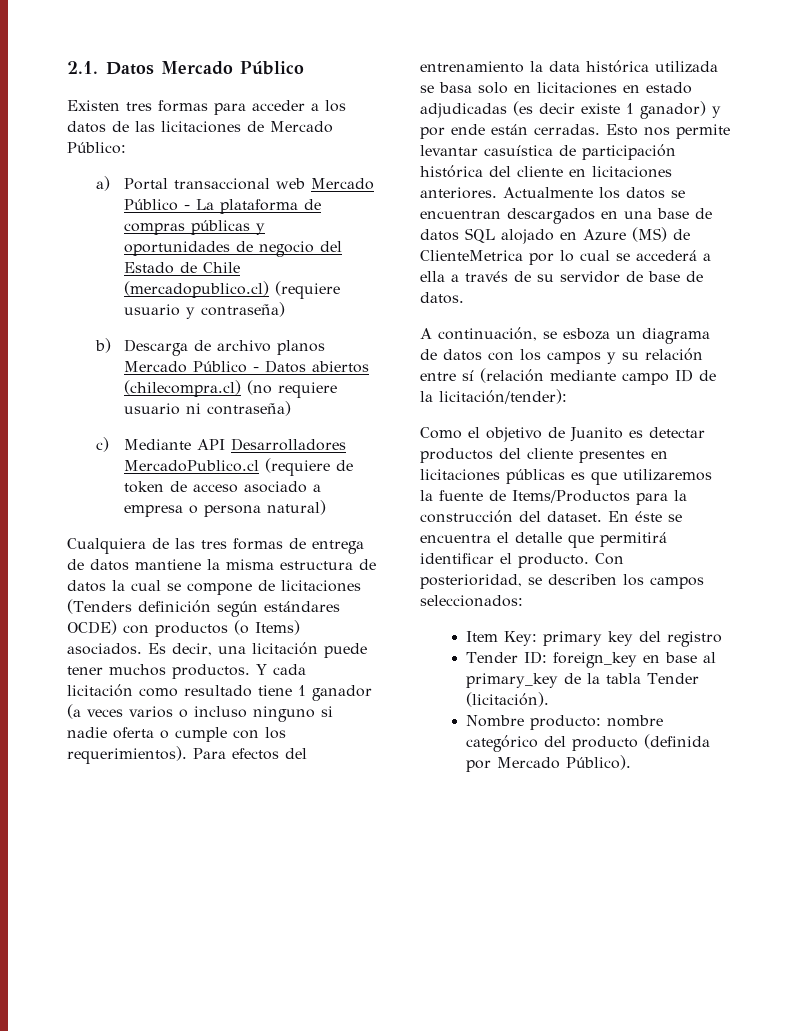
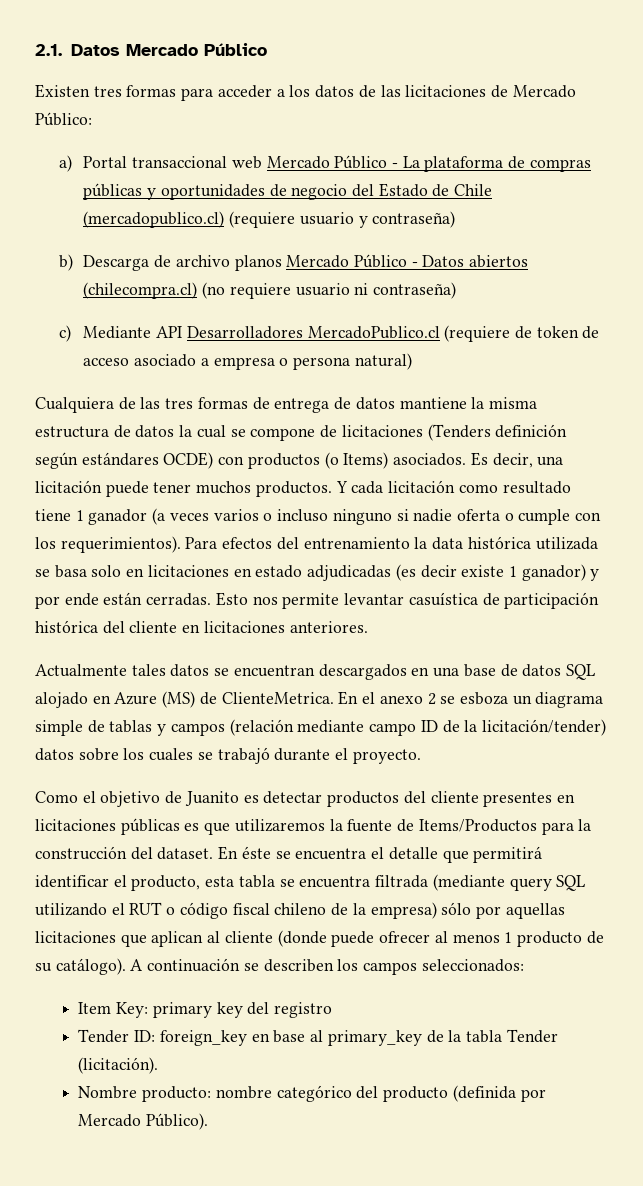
[503,187,620,199] Actualmente los -> [35,664,166,677] // Actualmente tales
[420,250,711,265] [420,271,703,283] [420,292,464,304] [420,327,710,344] [420,348,703,364] [420,370,474,381] ClienteMetrica por lo cual se accederá a ella a través de su servidor de base de datos. // A continuación, se esboza un diagrama de datos con los campos y su relación entre sí -> [221,691,604,708] [35,720,225,736] ClienteMetrica. En el anexo 2 se esboza un diagrama simple de tablas y campos
[439,389,567,404] licitación/tender): -> [481,719,606,736] [35,747,421,764] licitación/tender) datos sobre los cuales se trabajó durante el proyecto.
[518,553,624,568] [420,574,522,589] producto. Con posterioridad, -> [131,874,586,891] [35,902,565,919] [35,930,604,947] [35,958,241,975] producto, esta tabla se encuentra filtrada (mediante query SQL utilizando el RUT o código fiscal chileno de la empresa) sólo por aquellas licitaciones que aplican al cliente (donde puede ofrecer al menos 1 producto de su catálogo). A continuación

